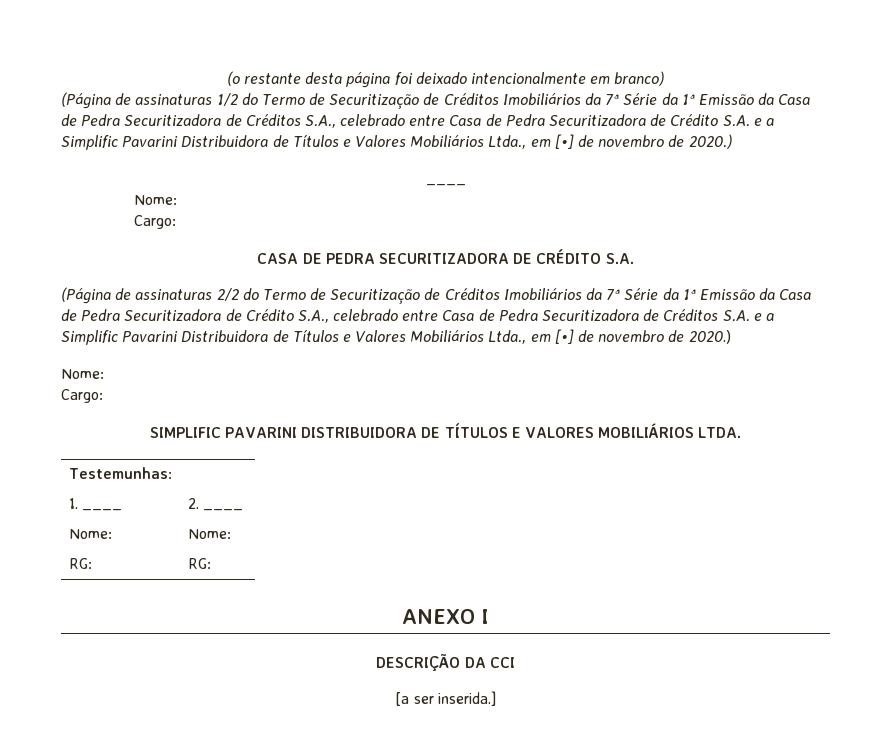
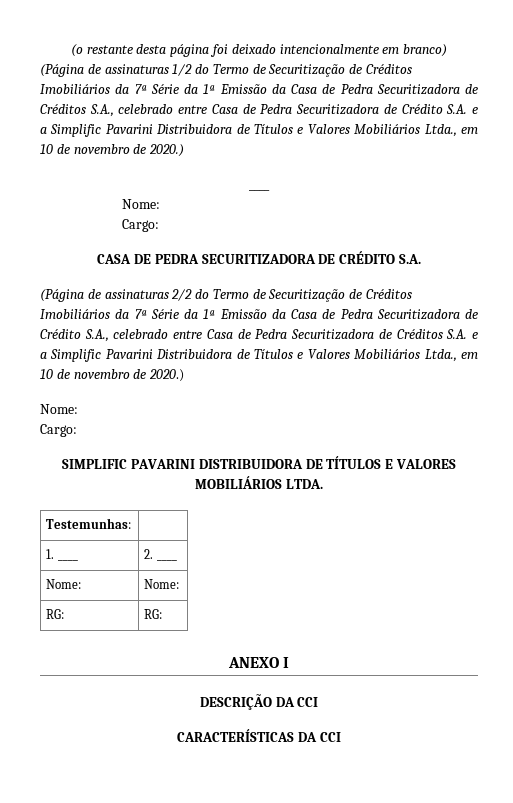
[554,134,574,149] [•] -> [40,144,53,154] 10
[554,329,574,344] [•] -> [40,369,53,379] 10
[395,691,496,706] [a ser inserida.] -> [177,729,341,742] CARACTERÍSTICAS DA CCI

